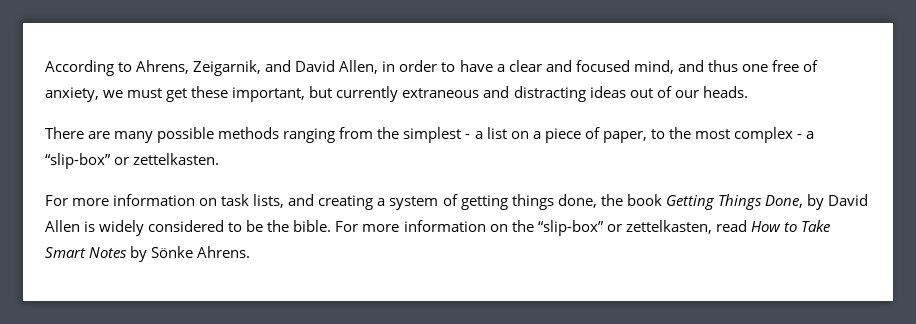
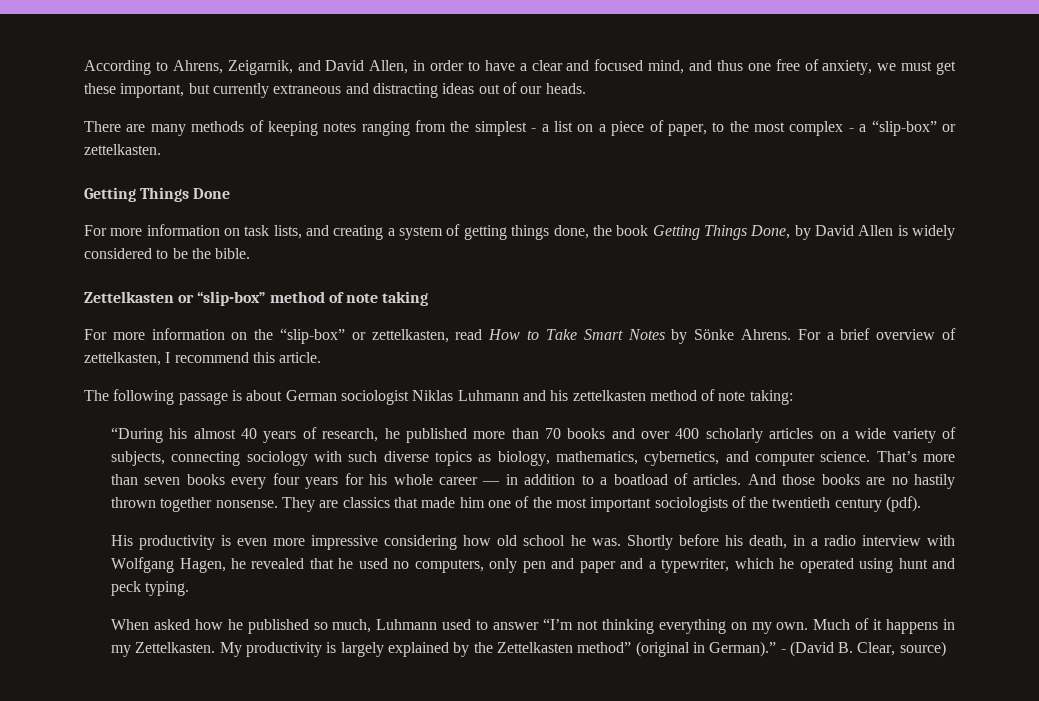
[157,127,280,143] possible methods -> [191,120,357,136] methods of keeping notes
(220, 159) none -> [84,187,231,202] // Getting Things Done
(332, 226) none -> [84,291,429,306] // Zettelkasten or “slip-box” method of note taking //
(251, 252) none -> [797,328,957,340] [84,352,322,366] [84,389,793,405] [111,427,956,443] [111,451,956,466] [111,473,955,489] [111,496,922,512] [111,534,955,550] [111,557,956,573] [111,581,190,596] [111,618,956,634] [111,641,946,657] For a brief overview of zettelkasten, I recommend this article. // The following passage is about German sociologist Niklas Luhmann and his zettelkasten method of note taking: // “During his almost 40 years of research, he published more than 70 books and over 400 scholarly articles on a wide variety of subjects, connecting sociology with such diverse topics as biology, mathematics, cybernetics, and computer science. That’s more than seven books every four years for his whole career — in addition to a boatload of articles. And those books are no hastily thrown together nonsense. They are classics that made him one of the most important sociologists of the twentieth century (pdf). // His productivity is even more impressive considering how old school he was. Shortly before his death, in a radio interview with Wolfgang Hagen, he revealed that he used no computers, only pen and paper and a typewriter, which he operated using hunt and peck typing. // When asked how he published so much, Luhmann used to answer “I’m not thinking everything on my own. Much of it happens in my Zettelkasten. My productivity is largely explained by the Zettelkasten method” (original in German).” - (David B. Clear, source)

